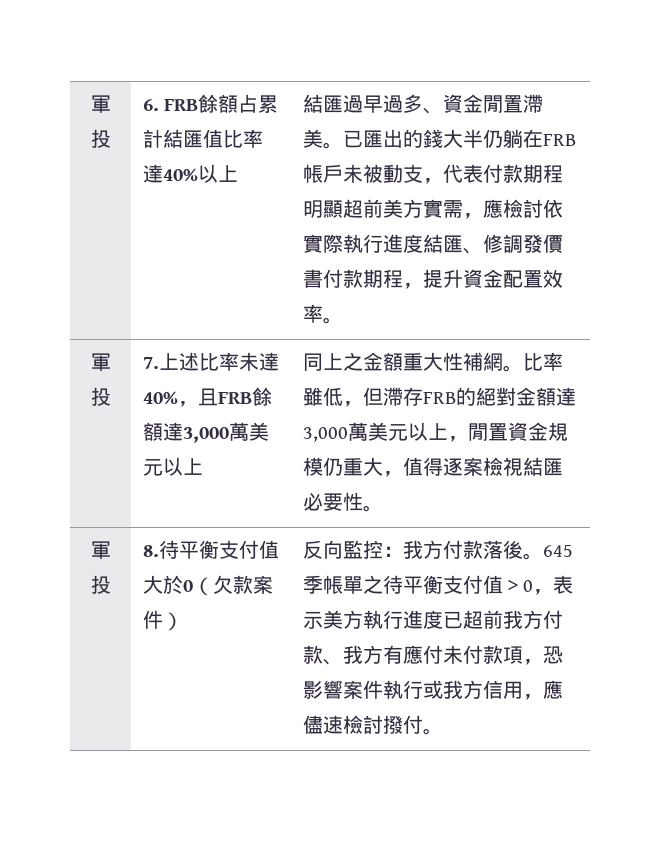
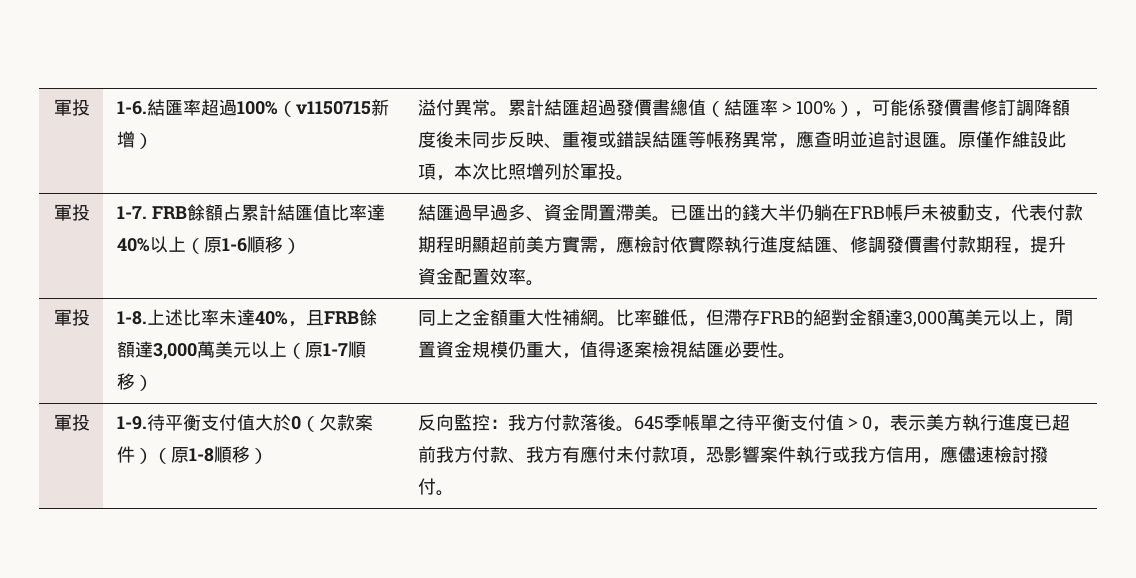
[91,95,111,113] [91,129,111,148] [142,99,159,111] 軍投 | 6. -> [53,99,90,116] [116,99,389,117] [116,131,153,149] [417,99,1070,117] [417,131,1066,149] [417,163,634,181] [53,204,90,221] [116,206,147,219] 軍投 | 1-6.結匯率超過100%（v1150715新增） | 溢付異常。累計結匯超過發價書總值（結匯率＞100%），可能係發價書修訂調降額度後未同步反映、重複或錯誤結匯等帳務異常，應查明並追討退匯。原僅作維設此項，本次比照增列於軍投。 // 軍投 | 1-7.
(238, 173) none -> [185,236,301,254] （原1-6順移）
[142,357,159,369] 7. -> [116,311,147,325] 1-8.
(203, 466) none -> [286,341,366,359] [116,373,153,391] （原1-7順移）
[142,545,159,557] 8. -> [116,416,147,430] 1-9.
(183, 621) none -> [152,446,268,464] （原1-8順移）

